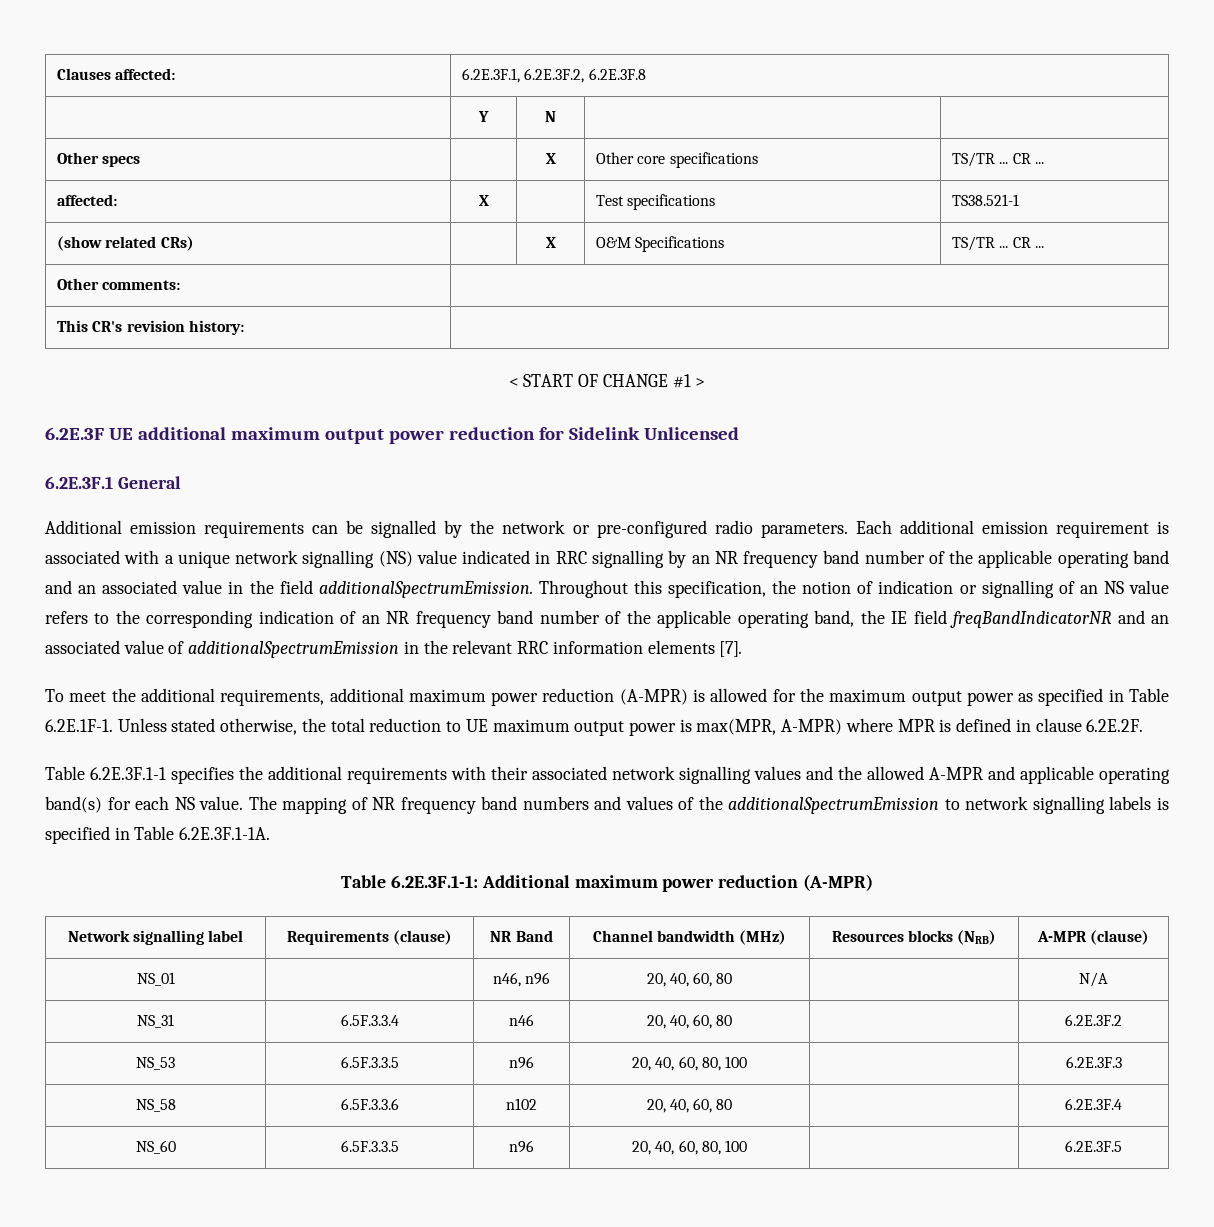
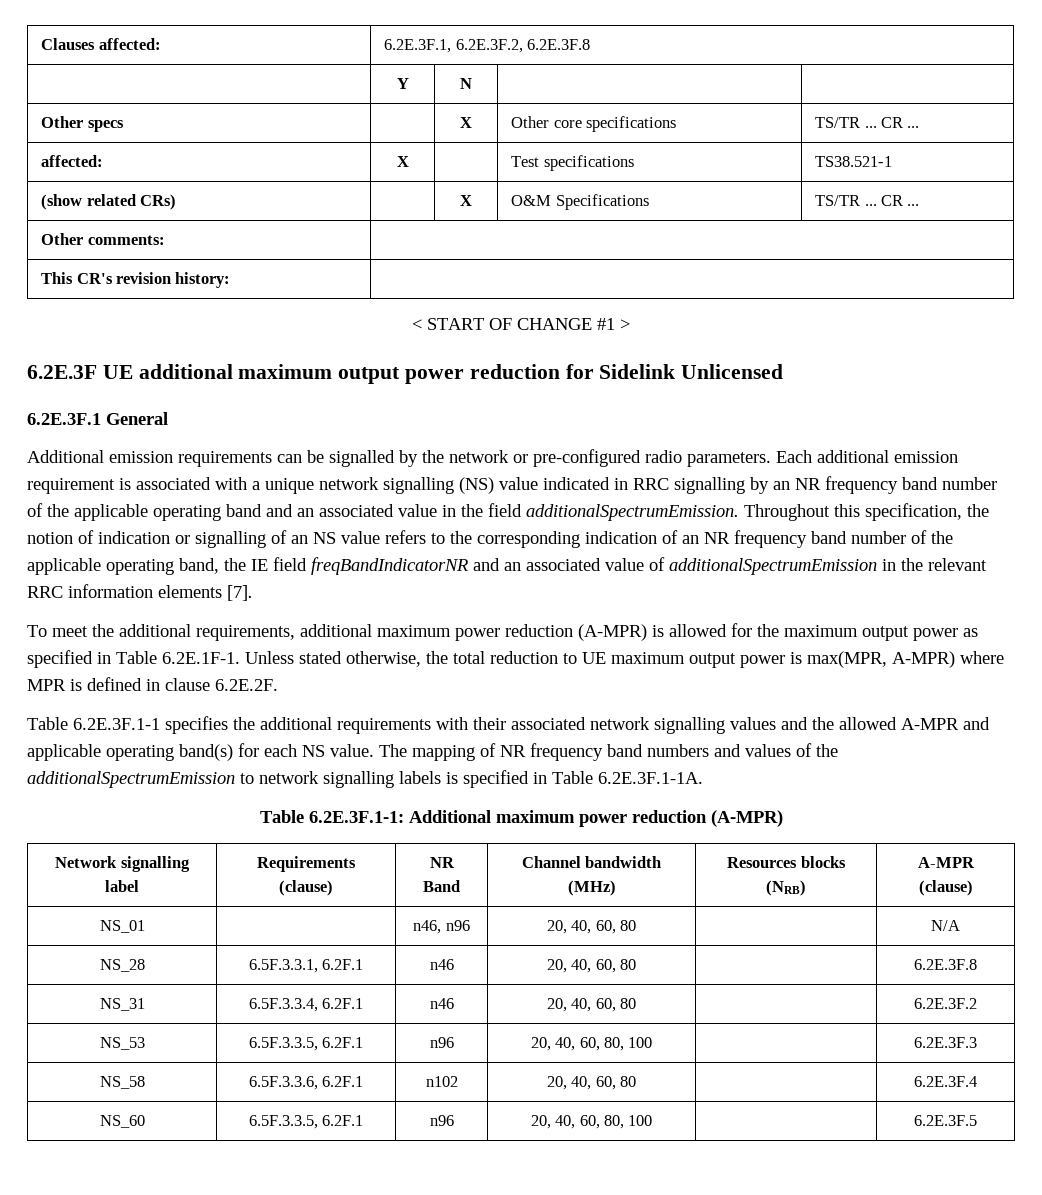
(1108, 979) none -> [99,959,145,972] [248,959,364,973] [429,959,454,970] [546,959,637,973] [914,959,977,970] // NS_28 | 6.5F.3.3.1, 6.2F.1 | n46 | 20, 40, 60, 80 | | 6.2E.3F.8
[340,1014,399,1026] 6.5F.3.3.4 -> [248,998,364,1012] 6.5F.3.3.4, 6.2F.1
[340,1056,399,1068] 6.5F.3.3.5 -> [248,1037,364,1051] 6.5F.3.3.5, 6.2F.1
[340,1098,399,1110] 6.5F.3.3.6 -> [248,1076,364,1090] 6.5F.3.3.6, 6.2F.1
[340,1140,399,1152] 6.5F.3.3.5 -> [248,1115,364,1129] 6.5F.3.3.5, 6.2F.1

